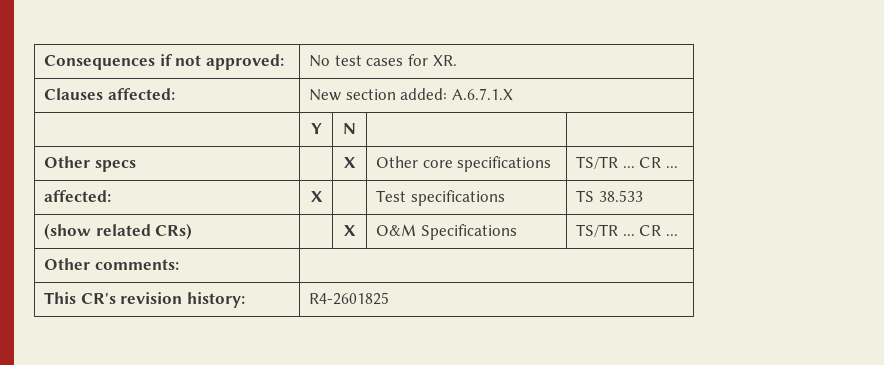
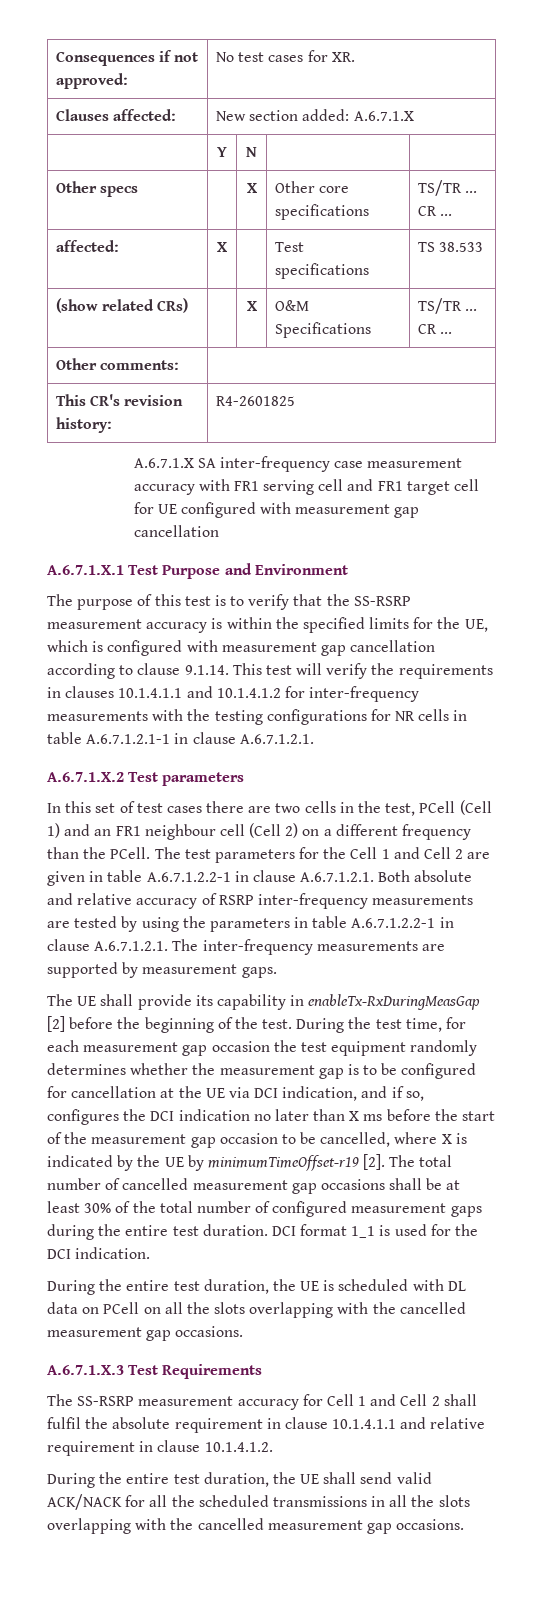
(390, 298) none -> [133,456,463,472] [133,479,480,495] [133,502,420,518] [133,525,219,537] [47,563,348,579] [47,594,411,610] [47,617,488,633] [47,640,436,656] [47,663,493,679] [47,686,420,702] [47,709,468,725] [47,732,314,744] [47,772,245,786] [47,800,492,816] [47,823,472,840] [47,847,491,863] [47,870,473,886] [47,893,474,909] [47,916,454,932] [47,939,445,955] [47,962,277,978] [47,994,481,1010] [47,1016,467,1033] [47,1040,478,1056] [47,1063,477,1079] [47,1086,424,1101] [47,1109,496,1125] [47,1132,467,1148] [47,1154,453,1171] [47,1178,461,1194] [47,1201,482,1217] [47,1224,479,1240] [47,1247,151,1259] [47,1279,466,1295] [47,1302,466,1318] [47,1326,244,1341] [47,1364,263,1379] [47,1394,477,1410] [47,1417,486,1433] [47,1440,273,1456] [47,1472,432,1488] [47,1494,470,1510] [47,1518,465,1534] // A.6.7.1.X SA inter-frequency case measurement accuracy with FR1 serving cell and FR1 target cell for UE configured with measurement gap cancellation // A.6.7.1.X.1 Test Purpose and Environment // The purpose of this test is to verify that the SS-RSRP measurement accuracy is within the specified limits for the UE, which is configured with measurement gap cancellation according to clause 9.1.14. This test will verify the requirements in clauses 10.1.4.1.1 and 10.1.4.1.2 for inter-frequency measurements with the testing configurations for NR cells in table A.6.7.1.2.1-1 in clause A.6.7.1.2.1. // A.6.7.1.X.2 Test parameters // In this set of test cases there are two cells in the test, PCell (Cell 1) and an FR1 neighbour cell (Cell 2) on a different frequency than the PCell. The test parameters for the Cell 1 and Cell 2 are given in table A.6.7.1.2.2-1 in clause A.6.7.1.2.1. Both absolute and relative accuracy of RSRP inter-frequency measurements are tested by using the parameters in table A.6.7.1.2.2-1 in clause A.6.7.1.2.1. The inter-frequency measurements are supported by measurement gaps. // The UE shall provide its capability in enableTx-RxDuringMeasGap [2] before the beginning of the test. During the test time, for each measurement gap occasion the test equipment randomly determines whether the measurement gap is to be configured for cancellation at the UE via DCI indication, and if so, configures the DCI indication no later than X ms before the start of the measurement gap occasion to be cancelled, where X is indicated by the UE by minimumTimeOffset-r19 [2]. The total number of cancelled measurement gap occasions shall be at least 30% of the total number of configured measurement gaps during the entire test duration. DCI format 1_1 is used for the DCI indication. // During the entire test duration, the UE is scheduled with DL data on PCell on all the slots overlapping with the cancelled measurement gap occasions. // A.6.7.1.X.3 Test Requirements // The SS-RSRP measurement accuracy for Cell 1 and Cell 2 shall fulfil the absolute requirement in clause 10.1.4.1.1 and relative requirement in clause 10.1.4.1.2. // During the entire test duration, the UE shall send valid ACK/NACK for all the scheduled transmissions in all the slots overlapping with the cancelled measurement gap occasions.

